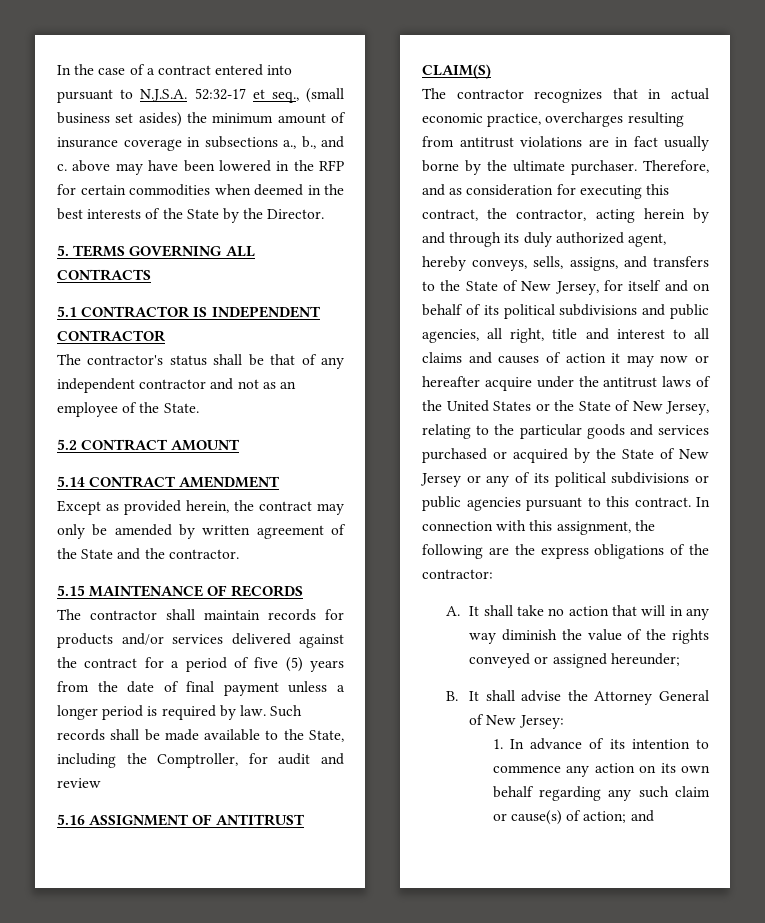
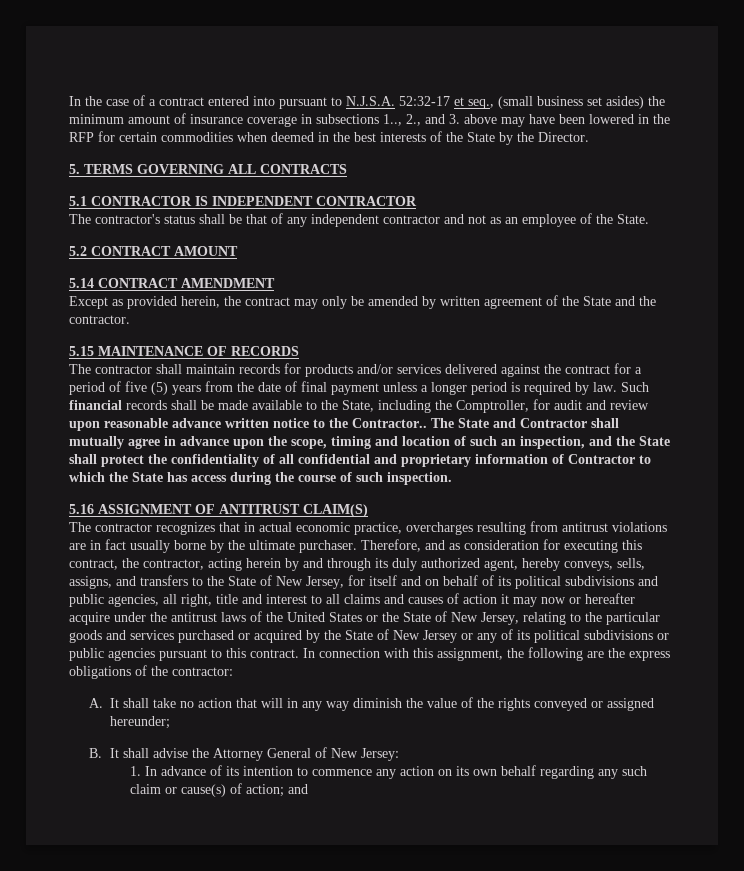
[283,136,344,149] [57,164,67,171] a., b., and c. -> [383,114,460,126] 1.., 2., and 3.
(303, 711) none -> [69,400,122,410] financial
(101, 783) none -> [69,418,619,431] [69,436,670,449] [69,454,651,467] [69,472,452,485] upon reasonable advance written notice to the Contractor.. The State and Contractor shall mutually agree in advance upon the scope, timing and location of such an inspection, and the State shall protect the confidentiality of all confidential and proprietary information of Contractor to which the State has access during the course of such inspection.

